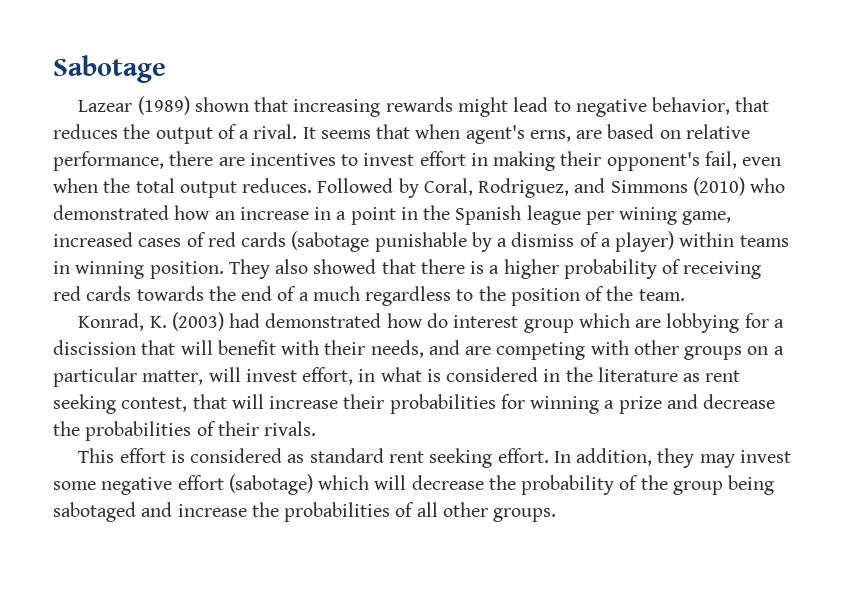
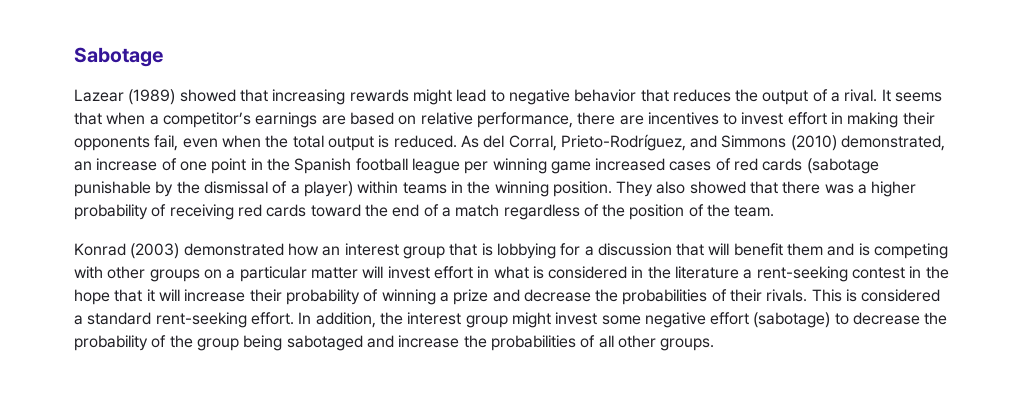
[194,97,249,112] shown -> [179,89,236,102] showed
[652,97,731,115] behavior, -> [574,89,637,102] behavior
[465,125,571,144] agent's erns, -> [149,112,318,128] a competitor’s earnings
[606,152,700,171] opponent's -> [74,136,150,151] opponents
[242,177,786,198] [53,205,347,220] reduces. Followed by Coral, Rodriguez, and Simmons (2010) who demonstrated how an increase in a -> [378,134,946,151] [74,158,207,171] is reduced. As del Corral, Prieto-Rodríguez, and Simmons (2010) demonstrated, an increase of one
(522, 215) none -> [355,158,408,171] football
[619,207,732,225] wining game, -> [492,158,591,174] winning game
[497,232,575,247] a dismiss -> [176,181,268,194] the dismissal
(70, 267) none -> [467,181,491,194] the
[470,261,485,274] is -> [824,184,854,194] was
[136,286,204,301] towards -> [310,204,361,217] toward
[312,286,474,306] much regardless to -> [455,204,599,220] match regardless of
[78,312,662,333] Konrad, K. (2003) had demonstrated how do interest group which are -> [74,243,493,259] Konrad (2003) demonstrated how an interest group that is
[53,340,136,355] discission -> [597,243,672,256] discussion
[281,340,492,358] with their needs, and are -> [787,243,870,256] them and is
[142,370,204,385] matter, -> [310,267,358,279] matter
[302,367,354,385] effort, -> [433,266,473,279] effort
[683,370,741,382] [53,394,227,414] as rent seeking contest, that -> [743,266,949,282] [74,289,155,305] a rent-seeking contest in the hope that it
[389,394,525,414] probabilities for -> [285,289,379,305] probability of
[78,448,735,468] // This effort is considered as standard rent seeking effort. In addition, they may -> [811,289,941,302] [74,312,551,328] This is considered a standard rent-seeking effort. In addition, the interest group might
[318,475,407,490] which will -> [834,313,849,325] to

